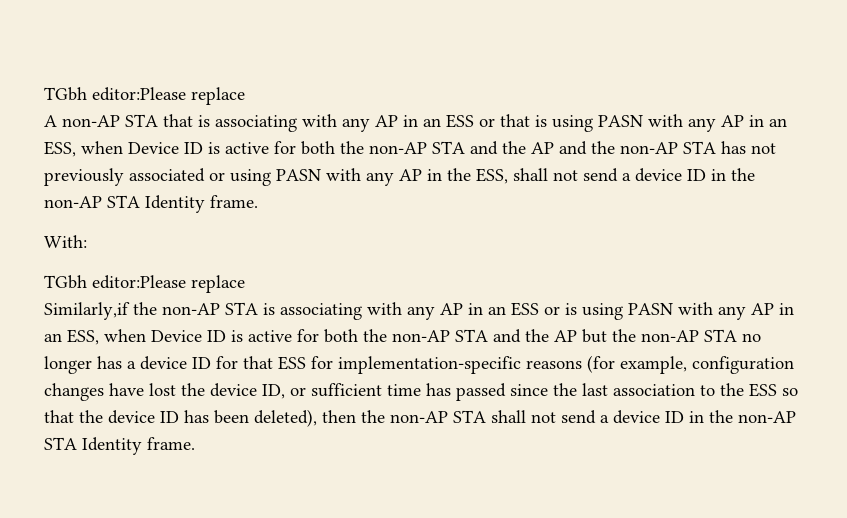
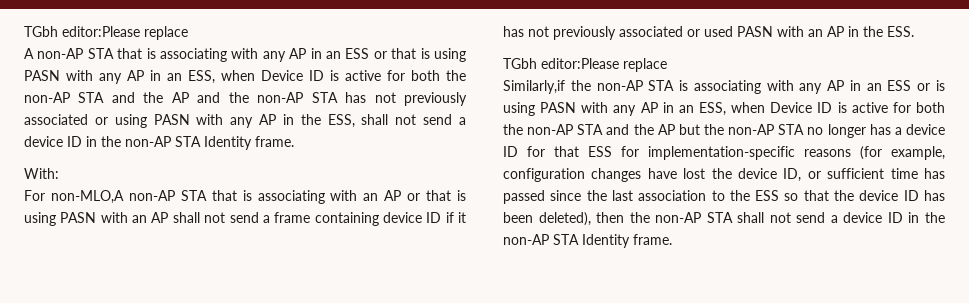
(87, 241) none -> [24,190,467,204] [24,212,466,226] [503,26,914,40] // For non-MLO,A non-AP STA that is associating with an AP or that is using PASN with an AP shall not send a frame containing device ID if it has not previously associated or used PASN with an AP in the ESS.

